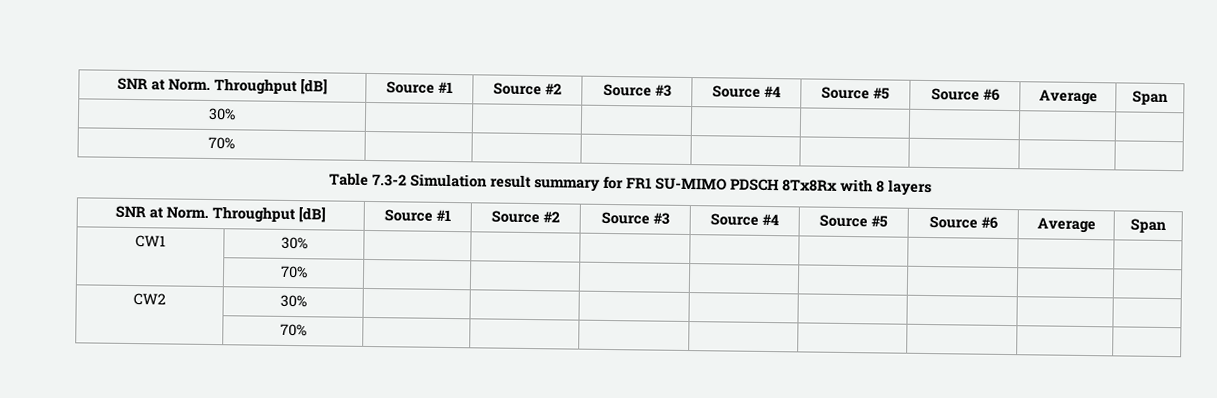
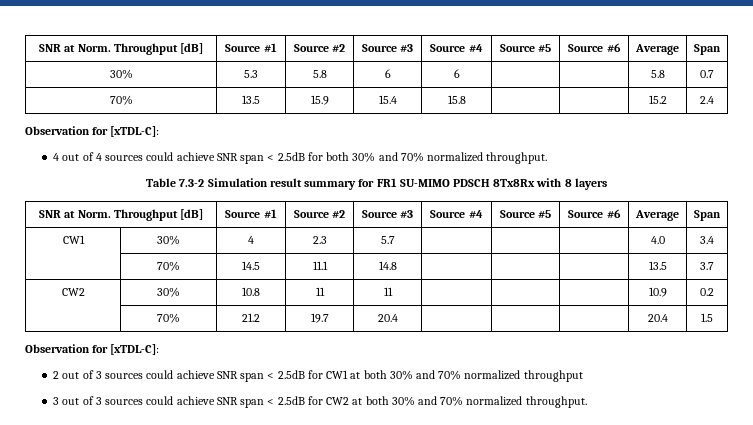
[208,136,235,150] | | | | | | | // 70% | | | | | | | | -> [244,70,258,78] [312,70,327,78] [384,69,391,78] [453,69,460,78] [650,70,665,78] [700,70,714,78] [109,95,133,105] [242,95,260,104] [310,95,329,105] [378,95,397,104] [447,95,466,104] [648,95,667,104] [700,96,714,104] [25,126,160,137] [53,152,548,164] 5.3 | 5.8 | 6 | 6 | | | 5.8 | 0.7 // 70% | 13.5 | 15.9 | 15.4 | 15.8 | | | 15.2 | 2.4 // Observation for [xTDL-C]: // 4 out of 4 sources could achieve SNR span < 2.5dB for both 30% and 70% normalized throughput.
[279,265,308,279] [133,293,166,306] [279,294,307,308] [279,323,307,337] | | | | | | | // | 70% | | | | | | | | // CW2 | 30% | | | | | | | | // | 70% | | | | | | | | -> [248,236,254,244] [312,236,327,244] [380,236,395,244] [650,236,665,244] [700,236,714,244] [157,261,180,271] [242,261,260,270] [312,261,328,270] [378,261,397,270] [648,261,667,270] [700,262,714,270] [61,288,85,296] [157,287,180,297] [242,287,260,296] [315,287,325,296] [383,287,393,296] [648,287,667,297] [700,288,714,296] [157,313,180,323] [242,313,260,322] [310,313,329,323] [377,314,398,322] [647,314,668,322] [701,313,713,322] [25,344,160,355] [53,370,583,382] [53,396,587,408] 4 | 2.3 | 5.7 | | | | 4.0 | 3.4 // | 70% | 14.5 | 11.1 | 14.8 | | | | 13.5 | 3.7 // CW2 | 30% | 10.8 | 11 | 11 | | | | 10.9 | 0.2 // | 70% | 21.2 | 19.7 | 20.4 | | | | 20.4 | 1.5 // Observation for [xTDL-C]: // 2 out of 3 sources could achieve SNR span < 2.5dB for CW1 at both 30% and 70% normalized throughput // 3 out of 3 sources could achieve SNR span < 2.5dB for CW2 at both 30% and 70% normalized throughput.

